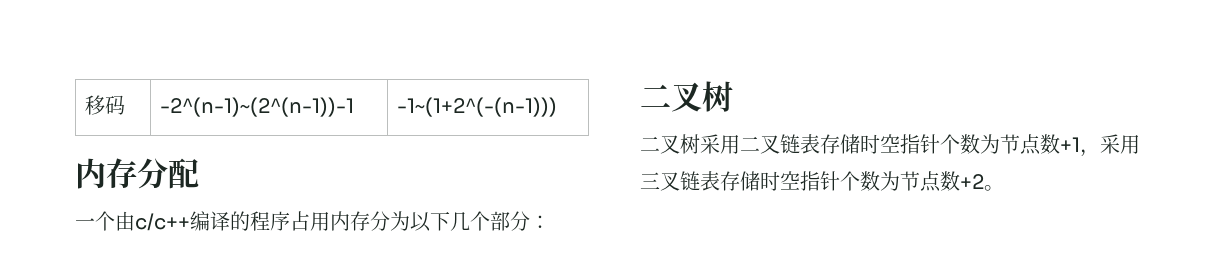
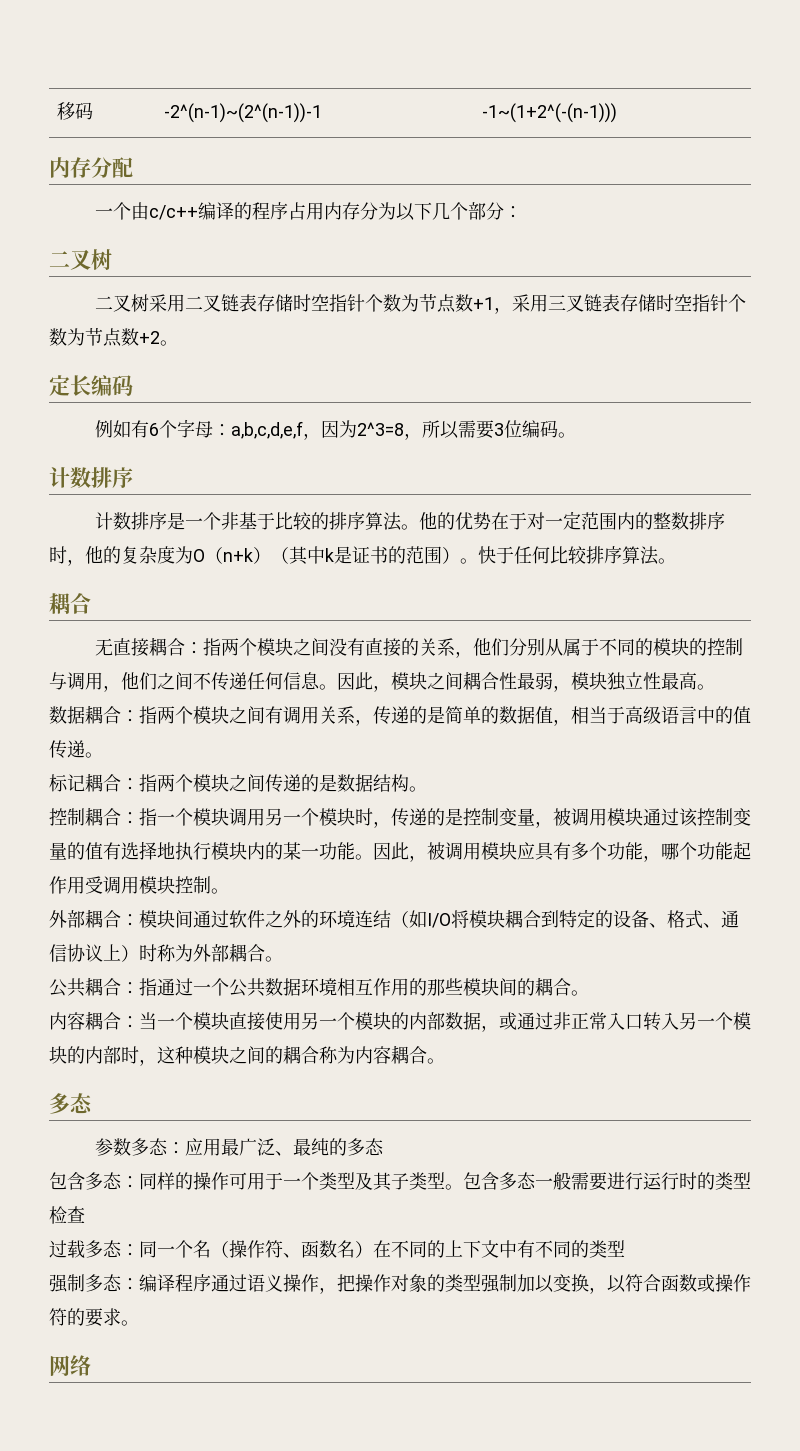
(1004, 188) none -> [49,375,133,396] [94,419,576,440] [49,467,133,488] [94,511,725,531] [49,546,676,566] [49,593,91,614] [94,637,743,658] [49,671,715,692] [49,705,751,726] [49,740,103,759] [49,773,427,793] [49,807,751,828] [49,841,751,862] [49,876,229,894] [49,909,739,929] [49,943,283,962] [49,977,589,997] [49,1011,751,1032] [49,1045,445,1066] [49,1093,93,1114] [94,1138,384,1156] [49,1172,751,1191] [49,1206,85,1224] [49,1240,625,1258] [49,1274,751,1294] [49,1308,139,1327] [49,1355,91,1376] // 定长编码 // 例如有6个字母：a,b,c,d,e,f，因为2^3=8，所以需要3位编码。 // 计数排序 // 计数排序是一个非基于比较的排序算法。他的优势在于对一定范围内的整数排序时，他的复杂度为O（n+k）（其中k是证书的范围）。快于任何比较排序算法。 // 耦合 // 无直接耦合：指两个模块之间没有直接的关系，他们分别从属于不同的模块的控制与调用，他们之间不传递任何信息。因此，模块之间耦合性最弱，模块独立性最高。 // 数据耦合：指两个模块之间有调用关系，传递的是简单的数据值，相当于高级语言中的值传递。 // 标记耦合：指两个模块之间传递的是数据结构。 // 控制耦合：指一个模块调用另一个模块时，传递的是控制变量，被调用模块通过该控制变量的值有选择地执行模块内的某一功能。因此，被调用模块应具有多个功能，哪个功能起作用受调用模块控制。 // 外部耦合：模块间通过软件之外的环境连结（如I/O将模块耦合到特定的设备、格式、通信协议上）时称为外部耦合。 // 公共耦合：指通过一个公共数据环境相互作用的那些模块间的耦合。 // 内容耦合：当一个模块直接使用另一个模块的内部数据，或通过非正常入口转入另一个模块的内部时，这种模块之间的耦合称为内容耦合。 // 多态 // 参数多态：应用最广泛、最纯的多态 // 包含多态：同样的操作可用于一个类型及其子类型。包含多态一般需要进行运行时的类型检查 // 过载多态：同一个名（操作符、函数名）在不同的上下文中有不同的类型 // 强制多态：编译程序通过语义操作，把操作对象的类型强制加以变换，以符合函数或操作符的要求。 // 网络

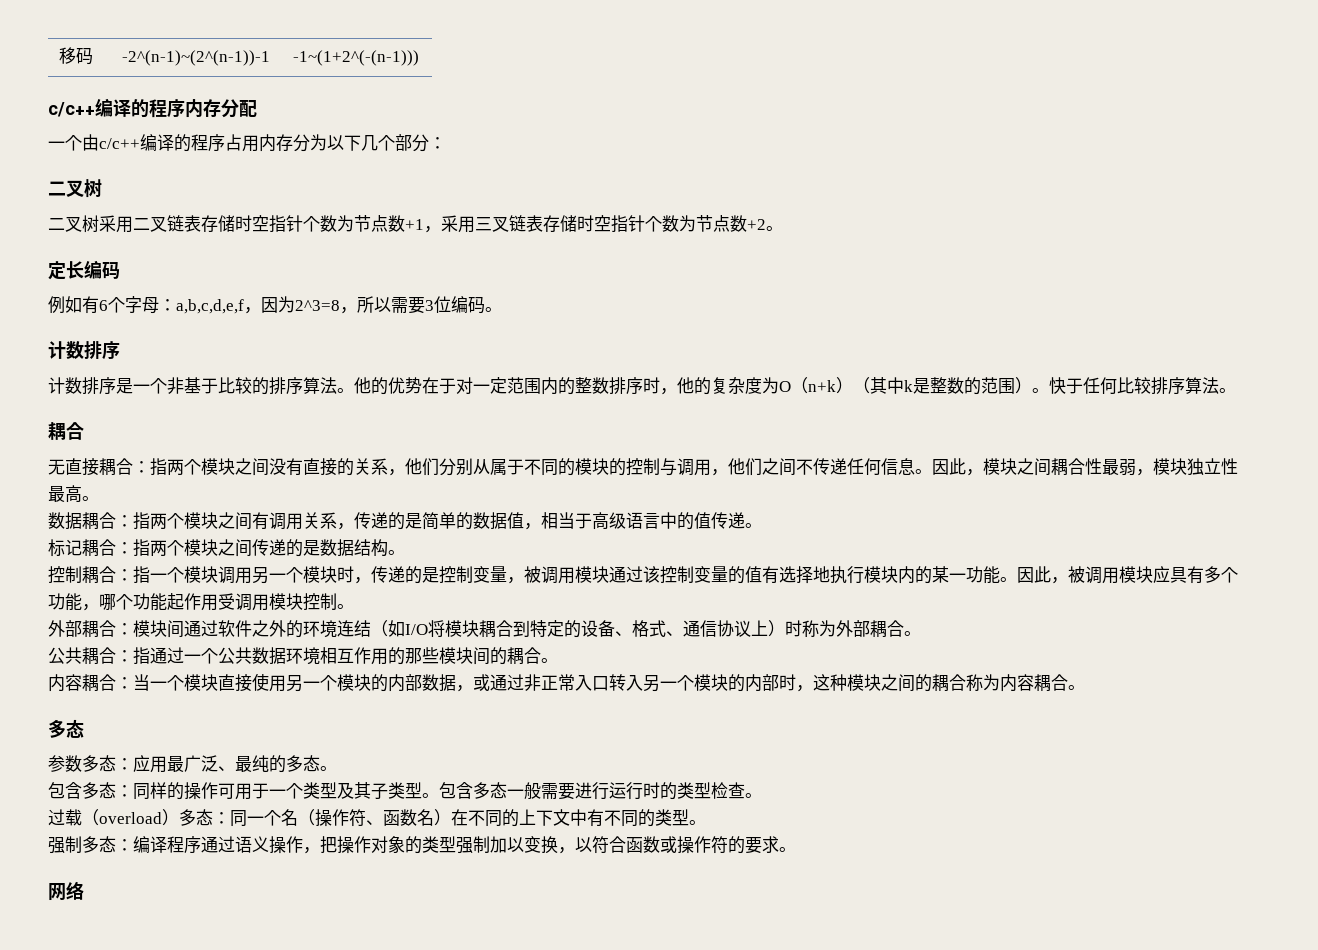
(618, 113) none -> [48,98,185,118] c/c++编译的程序
[352,546,388,564] 证书 -> [930,377,964,394] 整数
(384, 1147) none -> [320,766,337,771] 。
(85, 1214) none -> [745,793,762,798] 。
(85, 1249) none -> [82,809,179,826] （overload）
(625, 1248) none -> [689,820,706,825] 。

